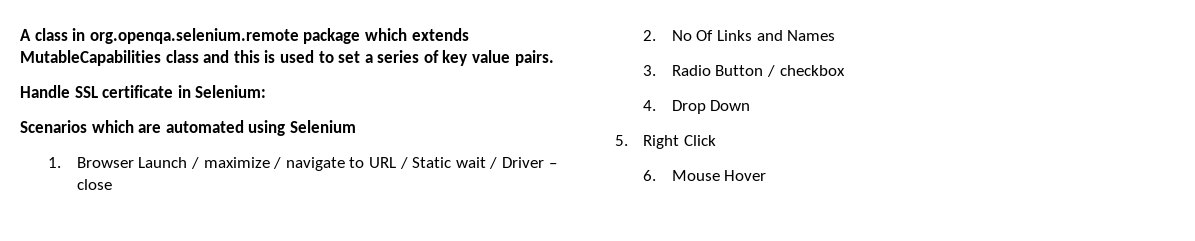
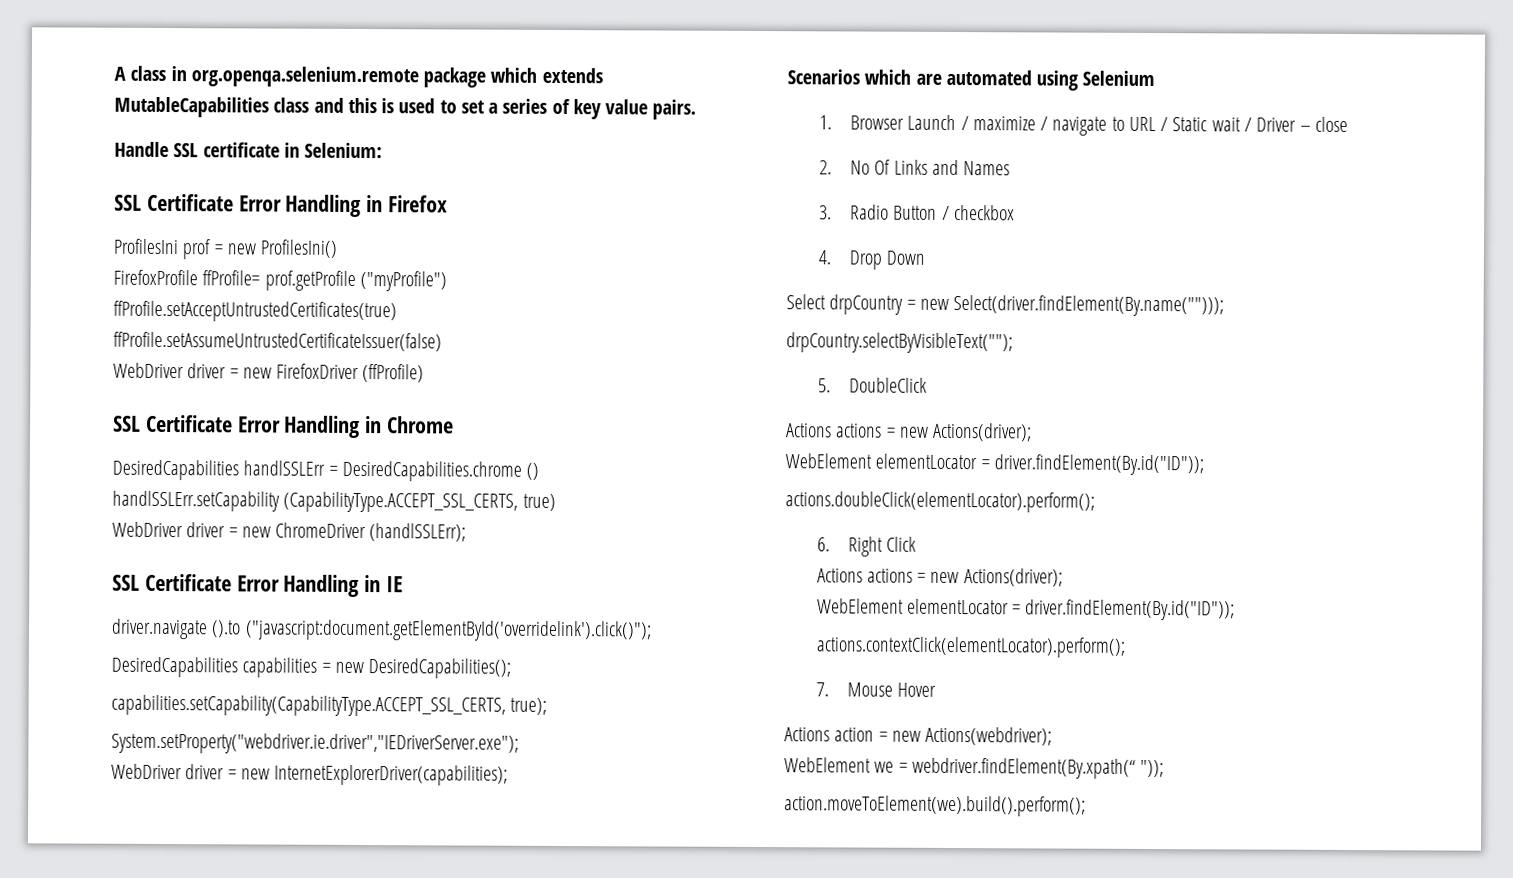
(267, 91) none -> [114,193,449,217] [113,238,339,260] [113,269,447,292] [113,300,397,323] [113,331,442,352] [113,362,425,383] [113,414,455,438] [112,459,540,482] [112,490,556,513] [112,521,467,542] [112,573,404,597] [111,618,652,642] [111,656,512,679] [111,694,548,717] [111,732,519,755] [111,763,509,786] // SSL Certificate Error Handling in Firefox // ProfilesIni prof = new ProfilesIni() // FirefoxProfile ffProfile= prof.getProfile ("myProfile") // ffProfile.setAcceptUntrustedCertificates(true) // ffProfile.setAssumeUntrustedCertificateIssuer(false) // WebDriver driver = new FirefoxDriver (ffProfile) // SSL Certificate Error Handling in Chrome // DesiredCapabilities handlSSLErr = DesiredCapabilities.chrome () // handlSSLErr.setCapability (CapabilityType.ACCEPT_SSL_CERTS, true) // WebDriver driver = new ChromeDriver (handlSSLErr); // SSL Certificate Error Handling in IE // driver.navigate ().to ("javascript:document.getElementById('overridelink').click()"); // DesiredCapabilities capabilities = new DesiredCapabilities(); // capabilities.setCapability(CapabilityType.ACCEPT_SSL_CERTS, true); // System.setProperty("webdriver.ie.driver","IEDriverServer.exe"); // WebDriver driver = new InternetExplorerDriver(capabilities);
[615,135,717,149] [643,170,767,181] 5. Right Click // 6. Mouse Hover -> [786,294,1225,317] [786,332,1013,354] [817,377,928,393] [786,422,1033,442] [785,453,1204,476] [785,491,1095,513] [816,536,917,557] [816,568,1063,587] [816,598,1236,621] [815,636,1125,658] [815,682,937,697] [784,726,1053,746] [784,757,1165,779] [784,795,1086,817] Select drpCountry = new Select(driver.findElement(By.name(""))); // drpCountry.selectByVisibleText(""); // 5. DoubleClick // Actions actions = new Actions(driver); // WebElement elementLocator = driver.findElement(By.id("ID")); // actions.doubleClick(elementLocator).perform(); // 6. Right Click // Actions actions = new Actions(driver); // WebElement elementLocator = driver.findElement(By.id("ID")); // actions.contextClick(elementLocator).perform(); // 7. Mouse Hover // Actions action = new Actions(webdriver); // WebElement we = webdriver.findElement(By.xpath(“ ")); // action.moveToElement(we).build().perform();

